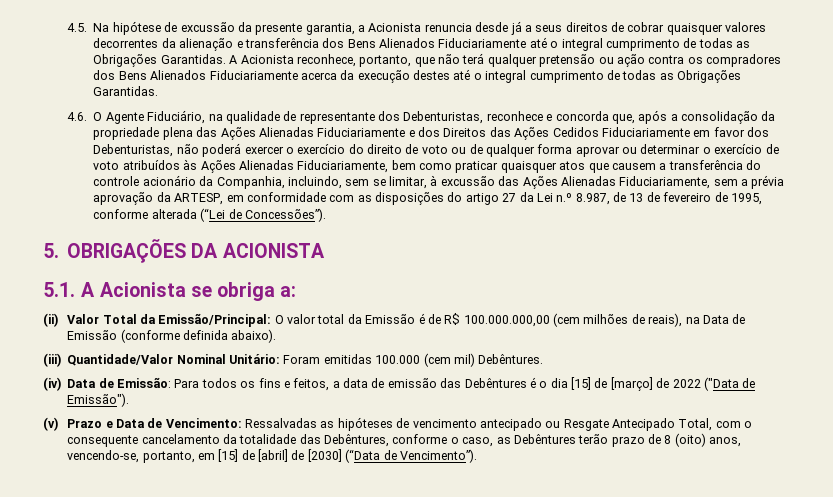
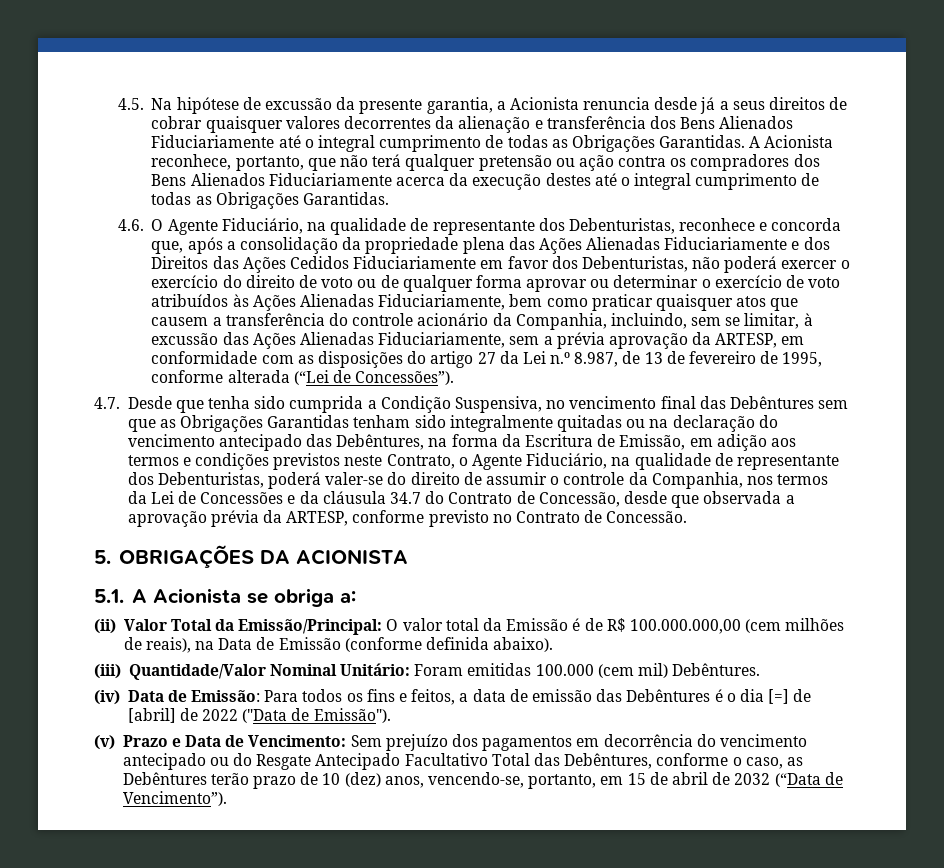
(326, 215) none -> [94,396,849,413] [127,415,778,432] [127,434,796,451] [127,453,839,470] [127,472,829,489] [127,491,795,508] [127,510,688,527] // 4.7. Desde que tenha sido cumprida a Condição Suspensiva, no vencimento final das Debêntures sem que as Obrigações Garantidas tenham sido integralmente quitadas ou na declaração do vencimento antecipado das Debêntures, na forma da Escritura de Emissão, em adição aos termos e condições previstos neste Contrato, o Agente Fiduciário, na qualidade de representante dos Debenturistas, poderá valer-se do direito de assumir o controle da Companhia, nos termos da Lei de Concessões e da cláusula 34.7 do Contrato de Concessão, desde que observada a aprovação prévia da ARTESP, conforme previsto no Contrato de Concessão.
[571,377,653,391] [15] de [março] -> [768,689,812,704] [127,708,176,723] [=] de [abril]
[245,417,410,431] Ressalvadas as hipóteses de -> [350,734,716,751] Sem prejuízo dos pagamentos em decorrência do
(561, 424) none -> [233,753,253,766] do
[678,418,753,431] [67,434,297,447] Total, com o consequente cancelamento da totalidade -> [404,753,530,766] Facultativo Total
[664,433,706,447] 8 (oito) -> [322,772,381,787] 10 (dez)
[218,449,342,462] [15] de [abril] de [2030] -> [627,772,771,785] 15 de abril de 2032

